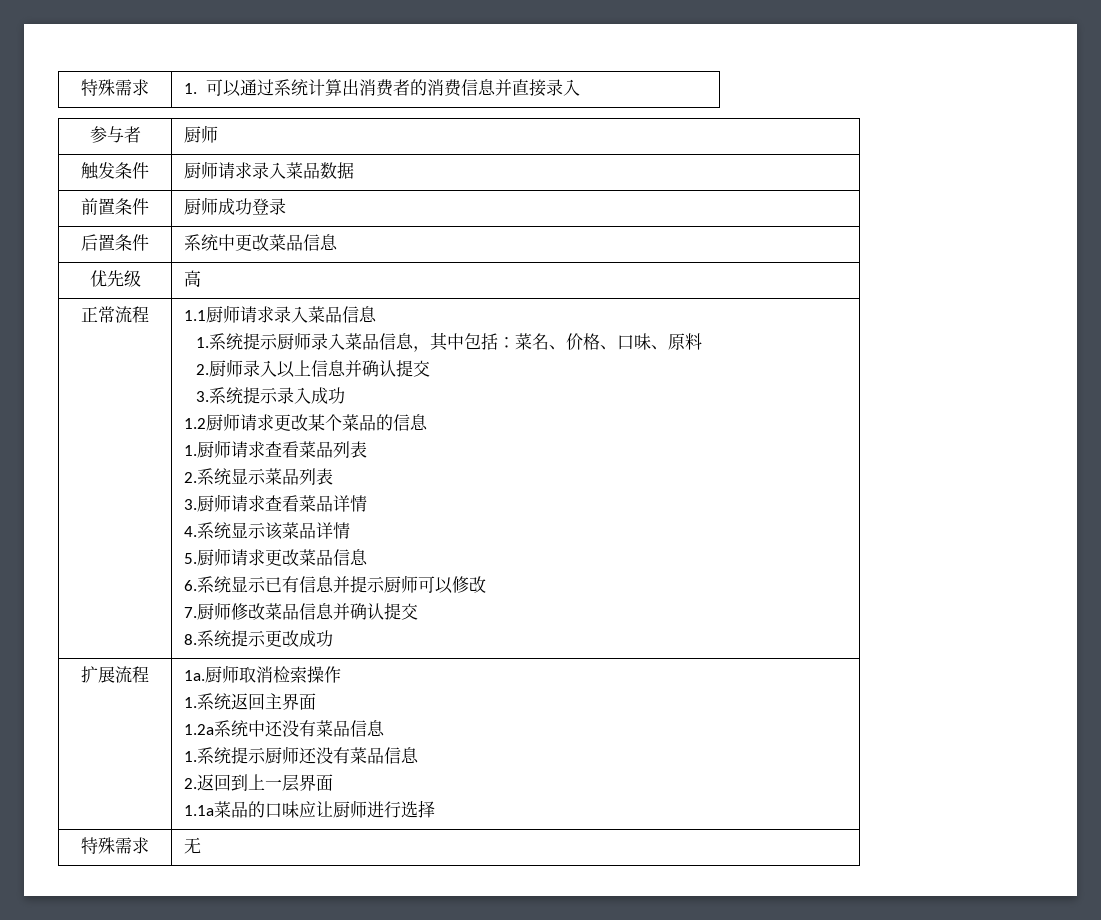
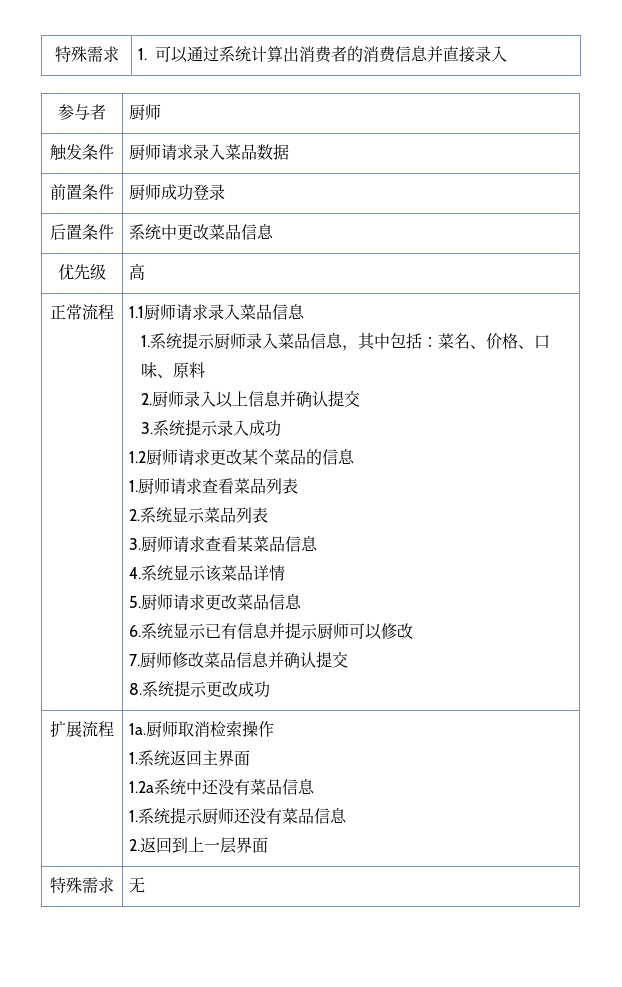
[299,495,368,512] 菜品详情 -> [236,536,318,552] 某菜品信息
[184,800,436,818] // 1.1a菜品的口味应让厨师进行选择 -> (268, 845) none

